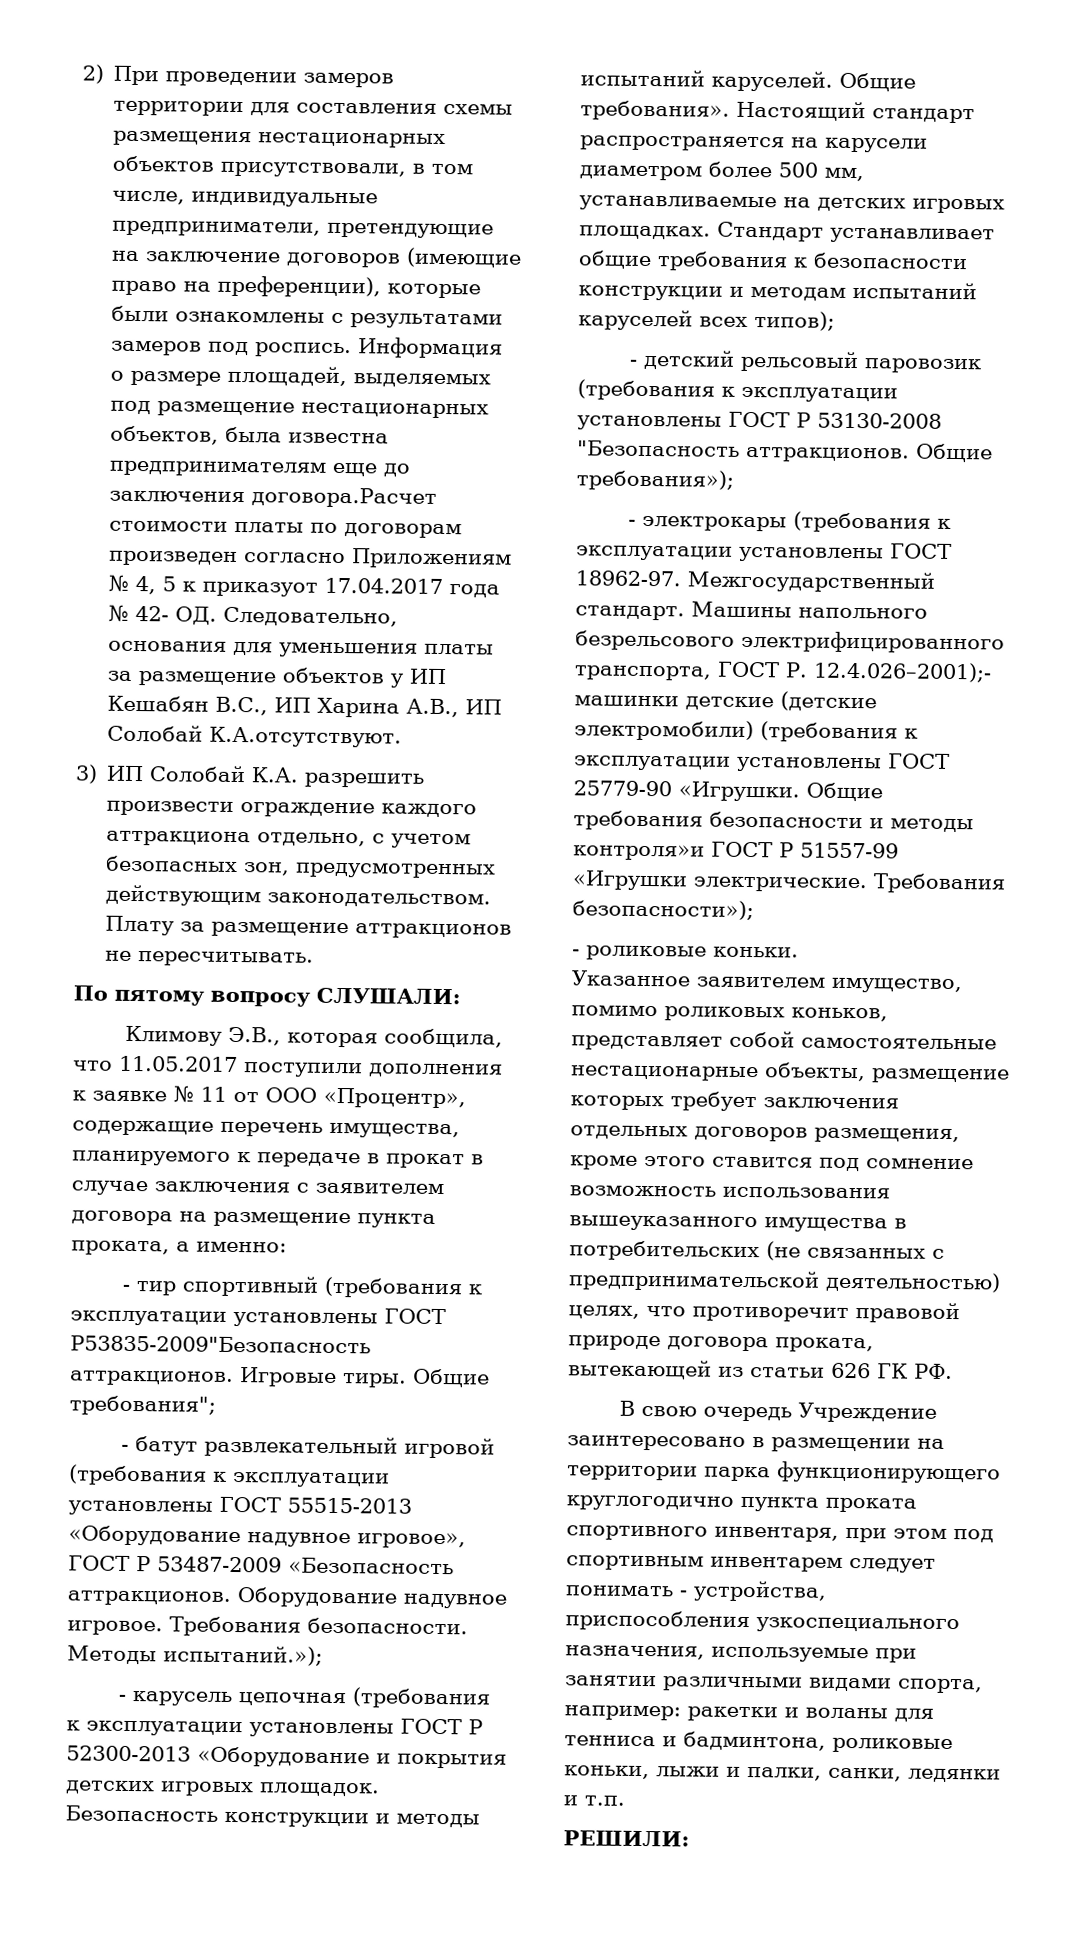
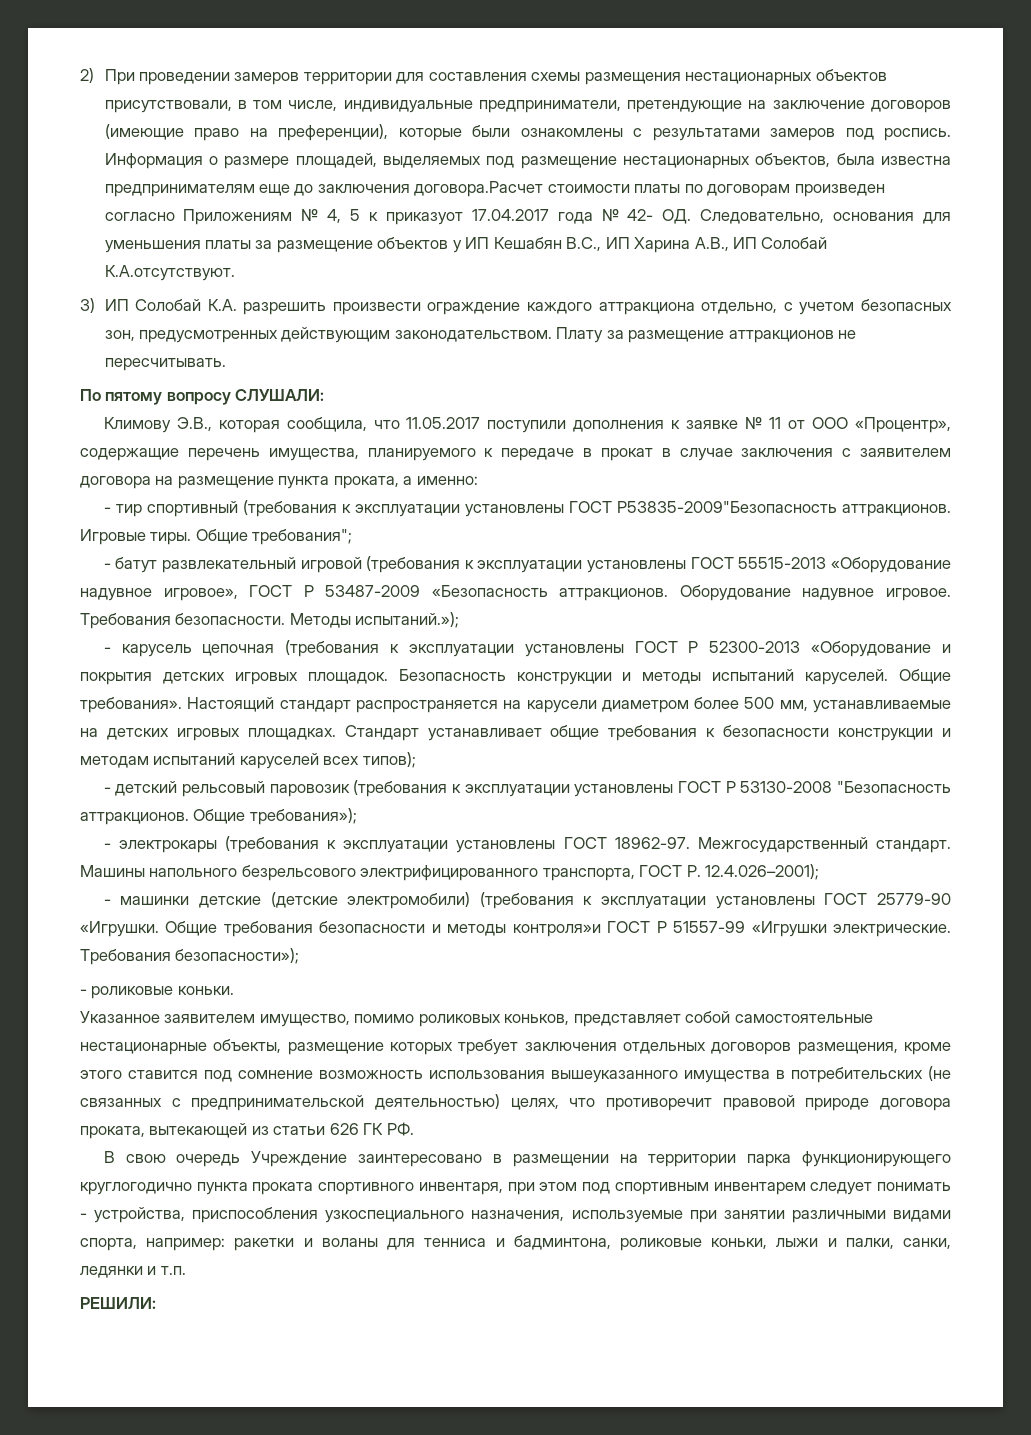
[813,661,992,683] 12.4.026–2001);- -> [705,864,820,880] [103,899,111,905] 12.4.026–2001); // -

